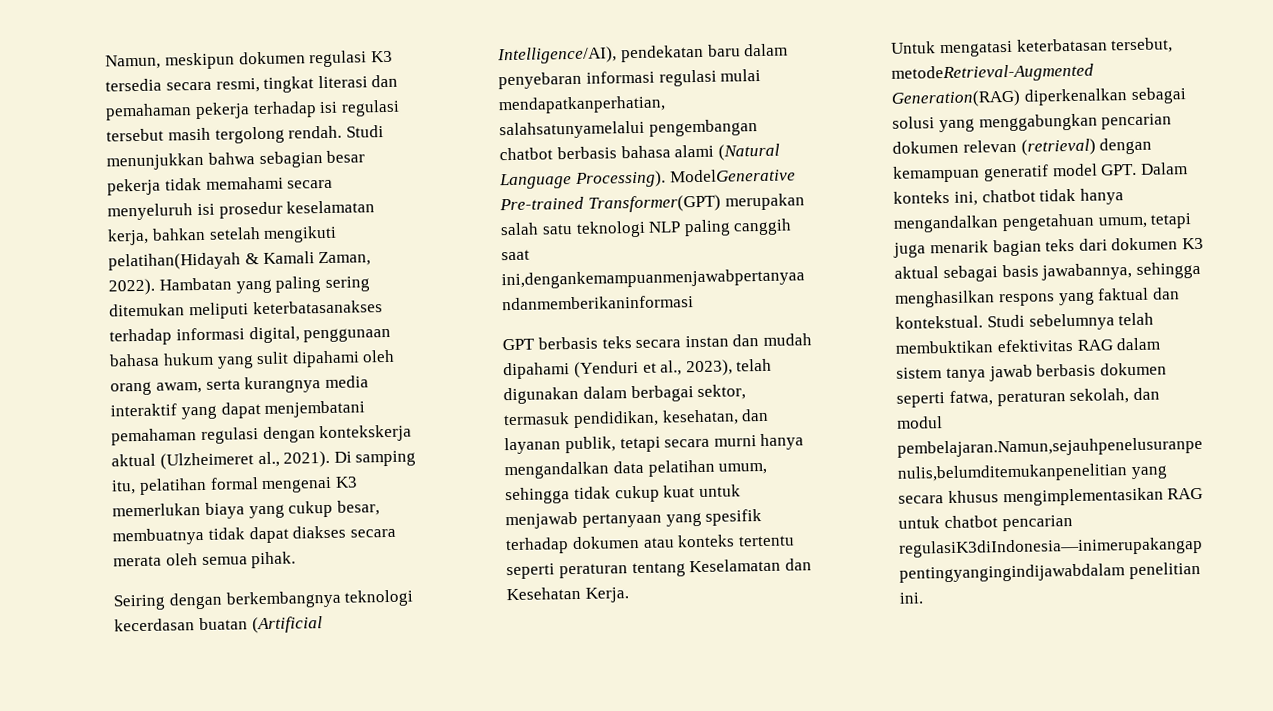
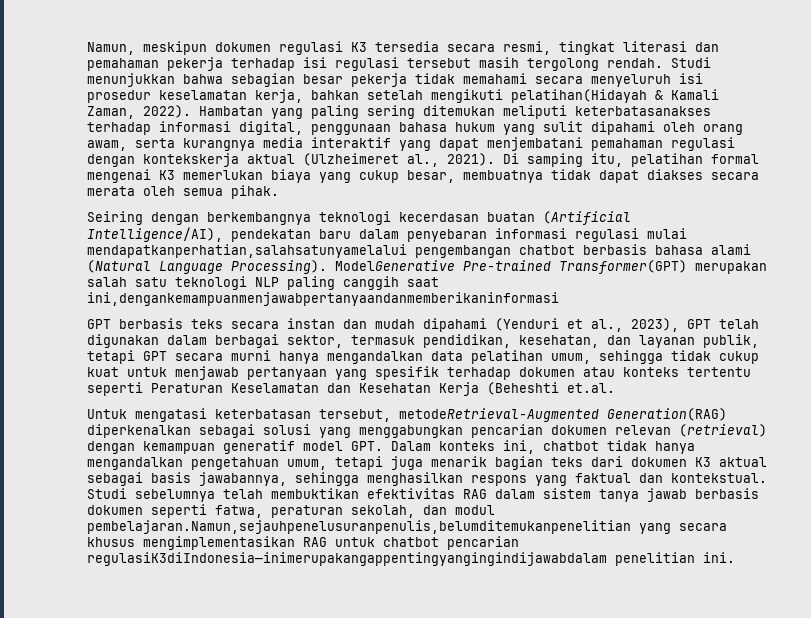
(733, 368) none -> [687,319,712,329] GPT
(661, 444) none -> [143,351,168,361] GPT
[559,562,686,579] peraturan tentang -> [151,383,224,393] Peraturan
[585,587,630,603] Kerja. -> [439,382,616,396] Kerja (Beheshti et.al.

